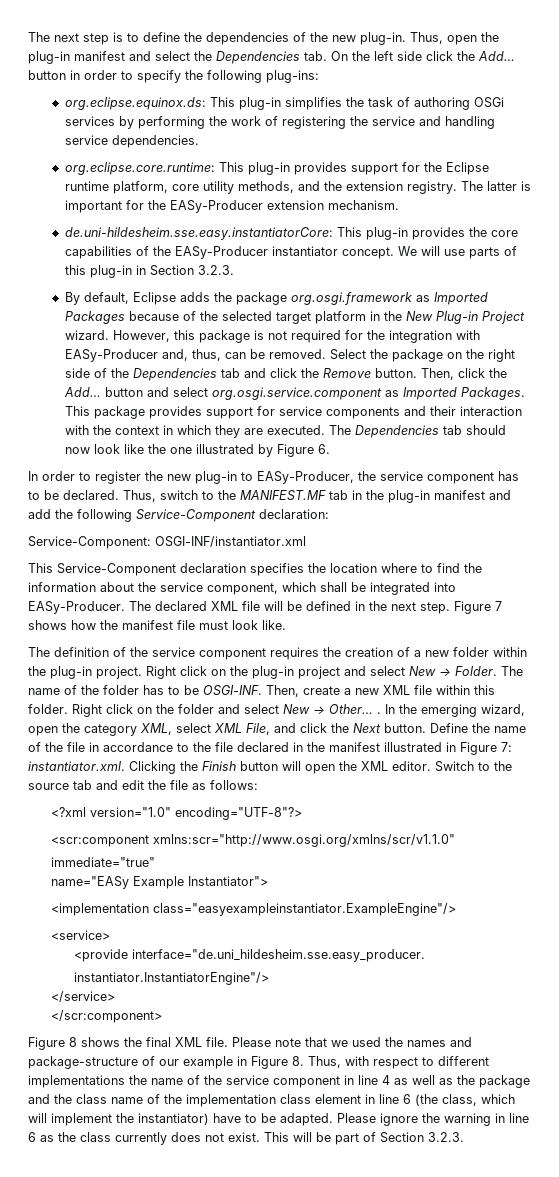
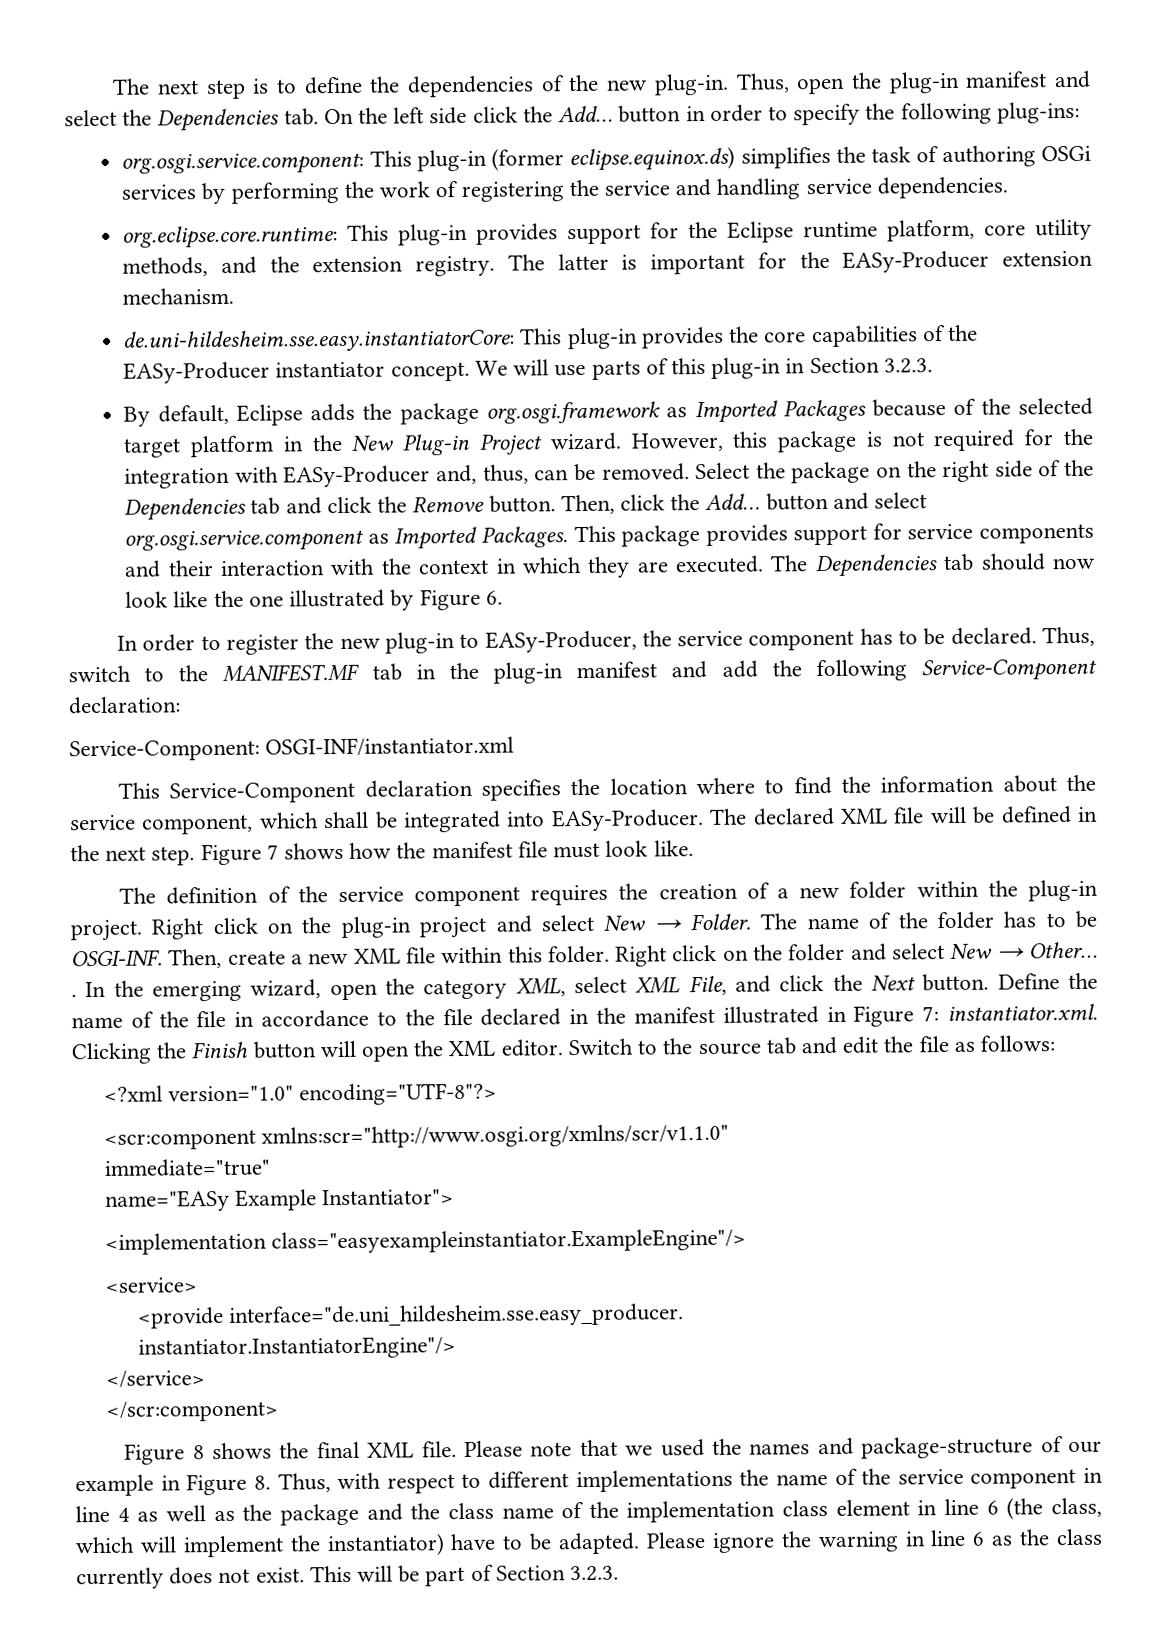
[64,97,281,110] org.eclipse.equinox.ds: This plug-in -> [121,146,736,175] org.osgi.service.component: This plug-in (former eclipse.equinox.ds)

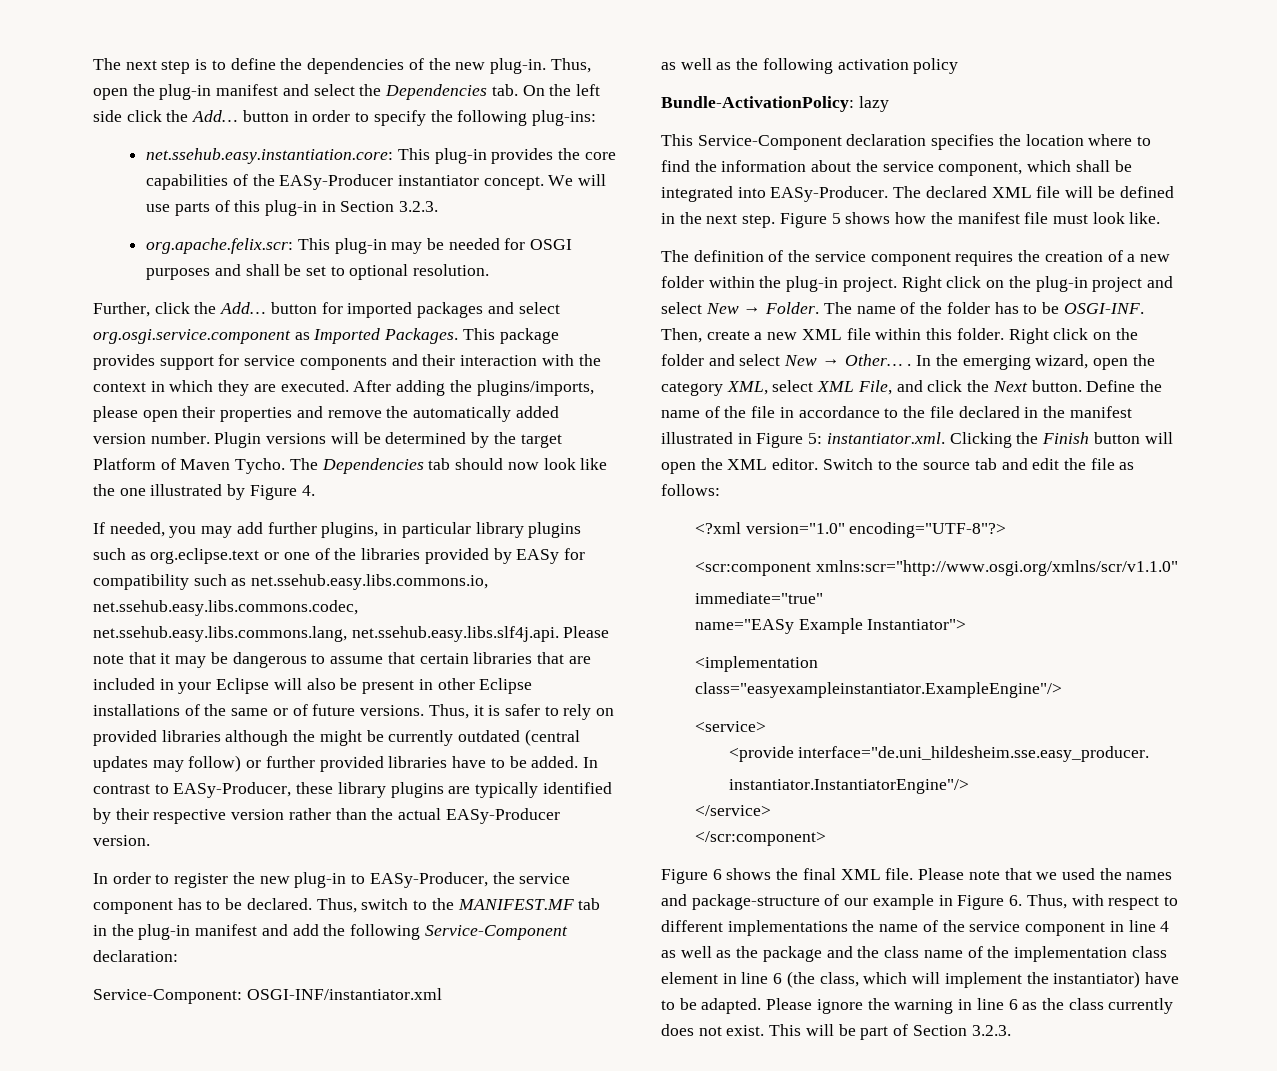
[121,145,1091,175] [121,176,1008,205] [122,218,1092,249] [122,250,1094,277] [122,287,235,305] [123,328,516,353] org.osgi.service.component: This plug-in (former eclipse.equinox.ds) simplifies the task of authoring OSGi services by performing the work of registering the service and handling service dependencies. // org.eclipse.core.runtime: This plug-in provides support for the Eclipse runtime platform, core utility methods, and the extension registry. The latter is important for the EASy-Producer extension mechanism. // de.uni-hildesheim.sse.easy.instantiatorCore: -> [146,148,394,164] net.ssehub.easy.instantiation.core:
[123,397,1093,427] [123,428,1093,458] [124,459,1095,489] [124,492,829,521] By default, Eclipse adds the package org.osgi.framework as Imported Packages because of the selected target platform in the New Plug-in Project wizard. However, this package is not required for the integration with EASy-Producer and, thus, can be removed. Select the package on the right side of the Dependencies tab and click the Remove button. Then, click the Add… button -> [146,238,573,254] [146,264,490,280] [93,302,484,318] org.apache.felix.scr: This plug-in may be needed for OSGI purposes and shall be set to optional resolution. // Further, click the Add… button for imported packages
(765, 564) none -> [353,380,594,396] [93,406,559,422] [93,432,562,448] [93,458,286,474] After adding the plugins/imports, please open their properties and remove the automatically added version number. Plugin versions will be determined by the target Platform of Maven Tycho.
[485,590,503,605] 6. -> [301,485,315,496] [93,522,582,538] [93,548,585,564] [93,574,489,590] [93,600,358,616] [93,626,610,642] [93,652,591,668] [93,678,533,694] [93,704,615,720] [93,729,580,746] [93,755,598,772] [93,782,612,798] [93,808,560,824] [93,835,150,846] 4. // If needed, you may add further plugins, in particular library plugins such as org.eclipse.text or one of the libraries provided by EASy for compatibility such as net.ssehub.easy.libs.commons.io, net.ssehub.easy.libs.commons.codec, net.ssehub.easy.libs.commons.lang, net.ssehub.easy.libs.slf4j.api. Please note that it may be dangerous to assume that certain libraries that are included in your Eclipse will also be present in other Eclipse installations of the same or of future versions. Thus, it is safer to rely on provided libraries although the might be currently outdated (central updates may follow) or further provided libraries have to be added. In contrast to EASy-Producer, these library plugins are typically identified by their respective version rather than the actual EASy-Producer version.
(515, 746) none -> [661,58,959,74] [661,96,889,112] // as well as the following activation policy // Bundle-ActivationPolicy: lazy
[266,844,279,860] 7 -> [831,213,841,224] 5
[922,1006,940,1022] 7: -> [808,433,823,444] 5:
[192,1445,205,1460] 8 -> [712,869,722,880] 6
[253,1475,271,1490] 8. -> [1009,895,1023,906] 6.

